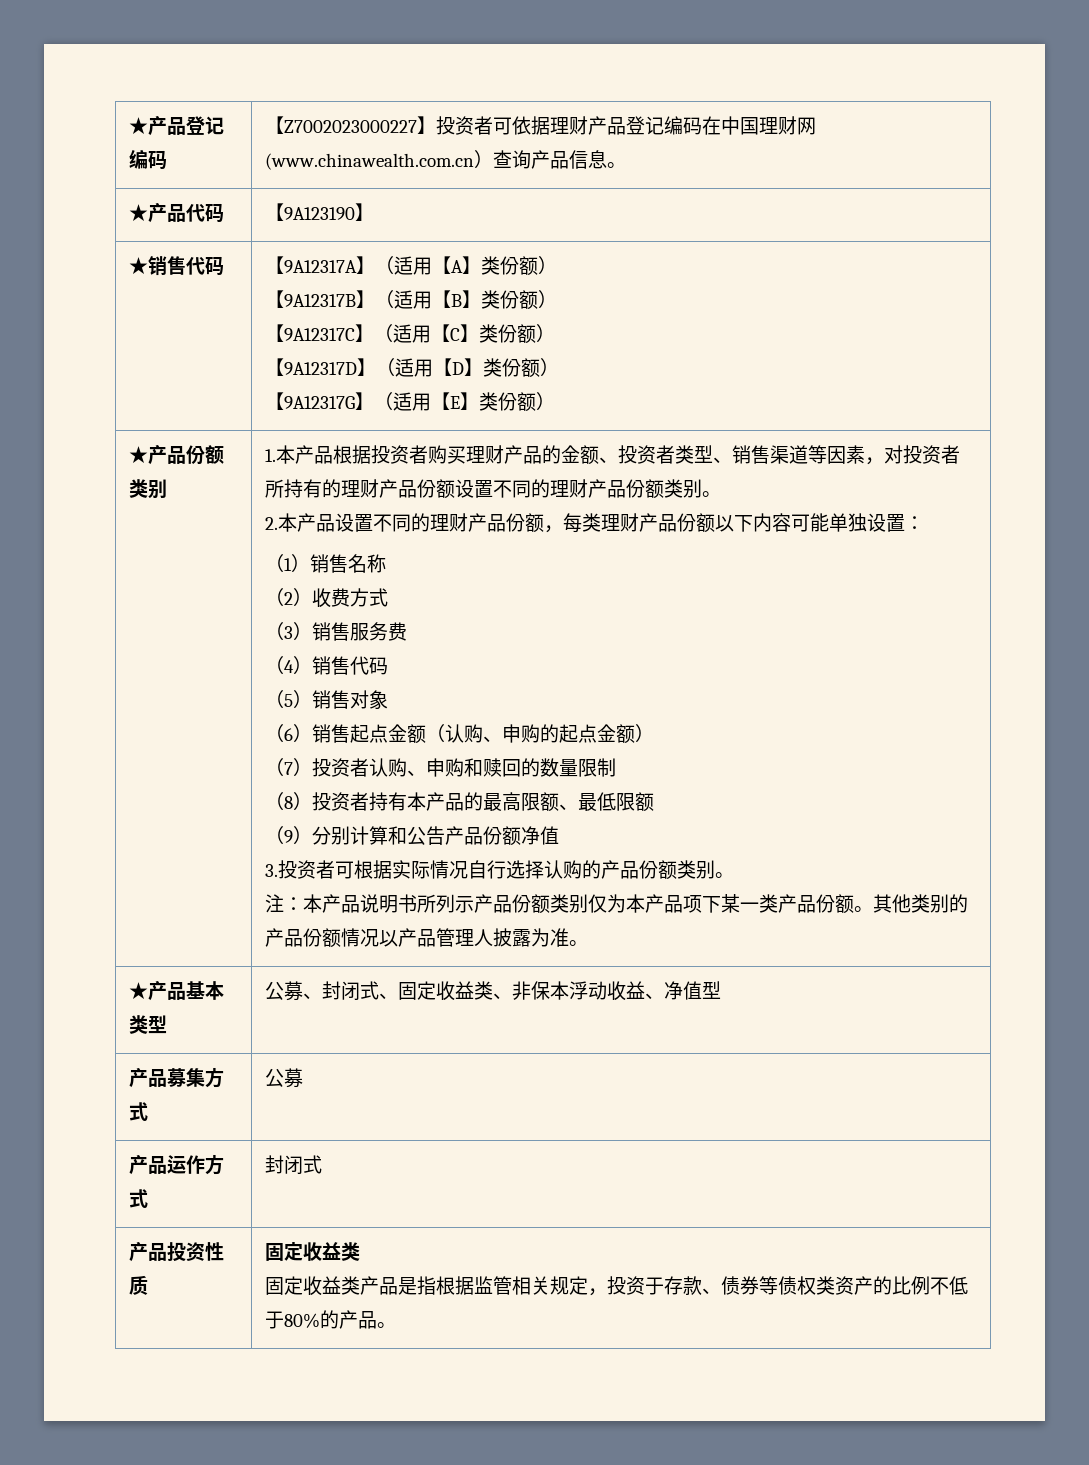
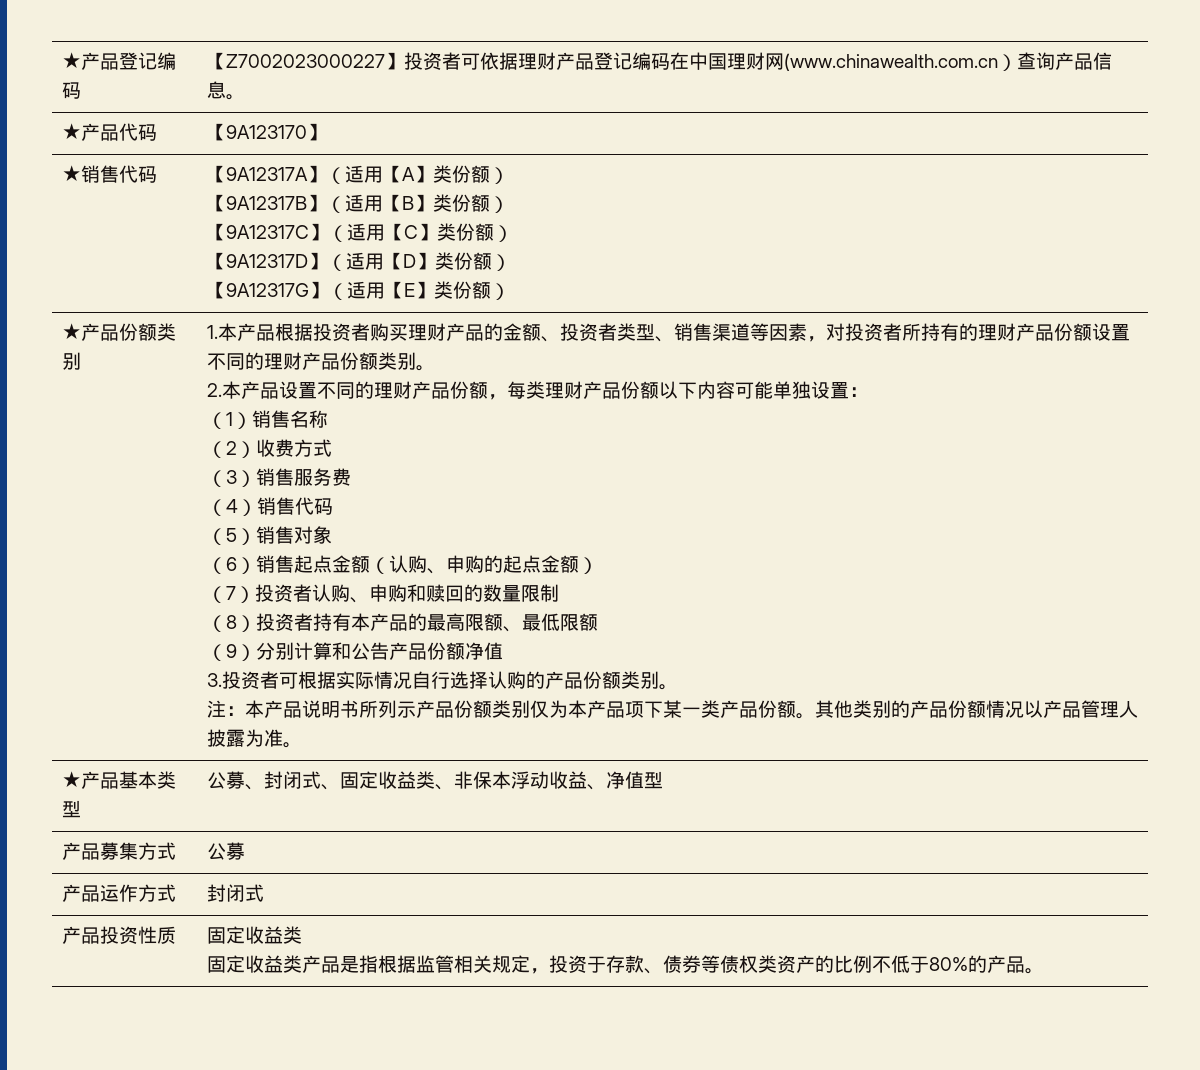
[283,207,355,220] 9A123190 -> [225,125,307,139] 9A123170

